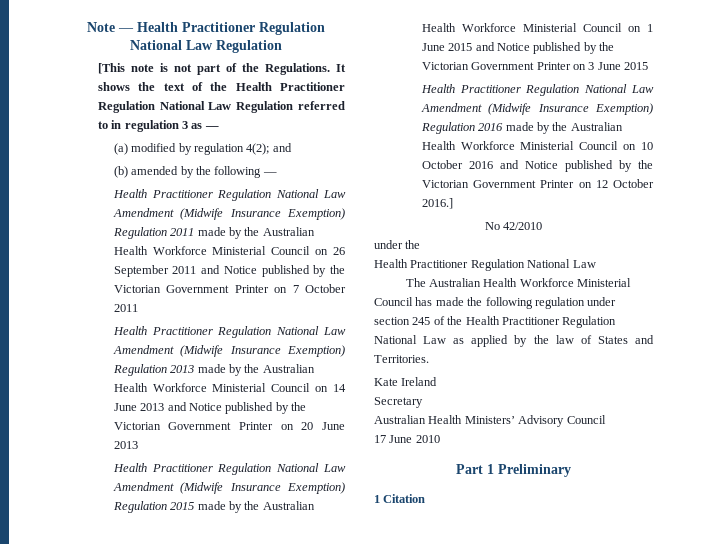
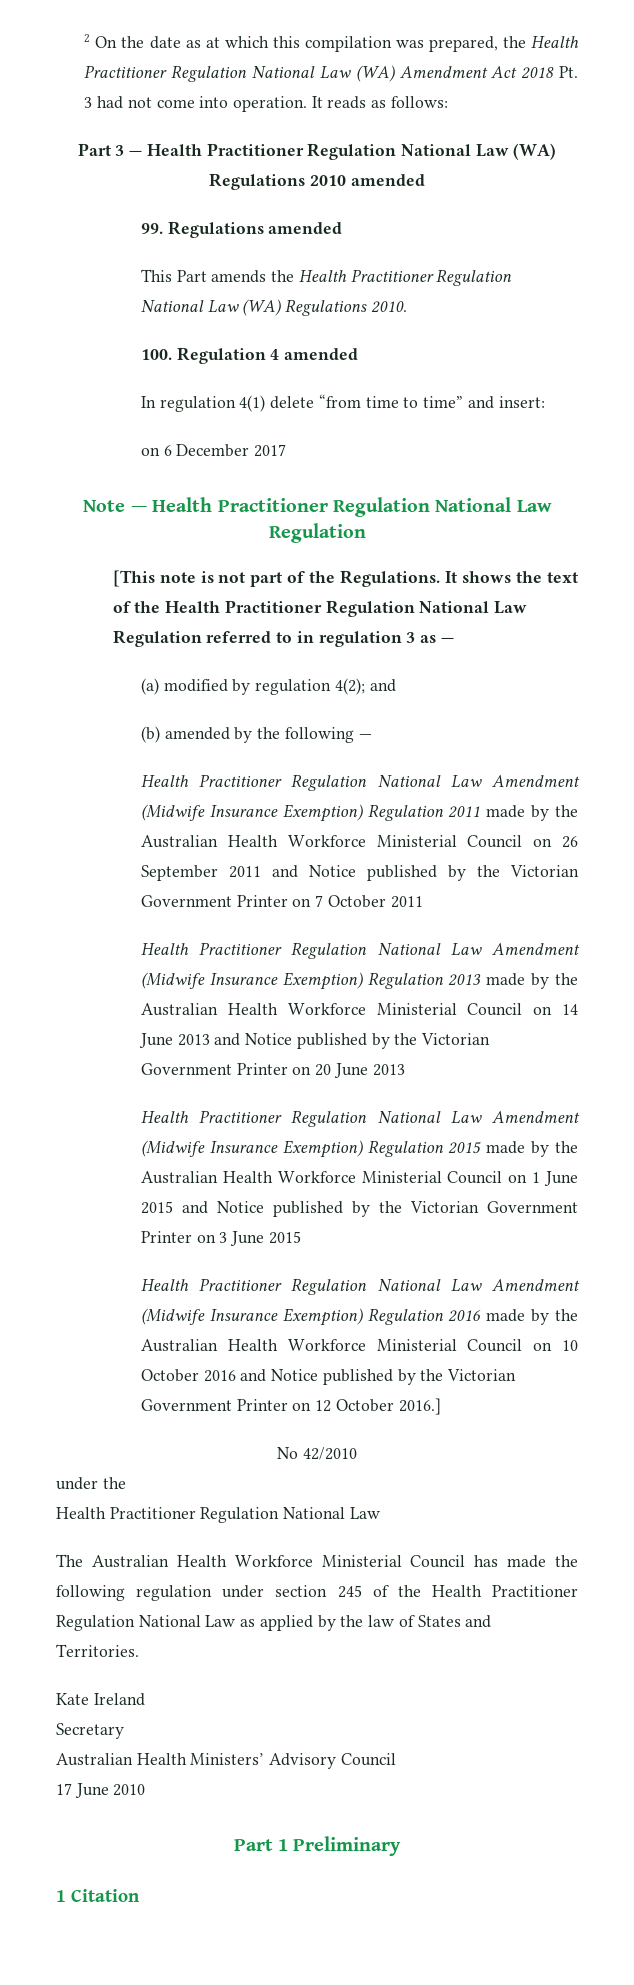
(86, 27) none -> [84,34,579,52] [84,65,578,82] [84,96,448,112] [77,143,557,160] [209,173,425,190] [141,221,343,238] [141,269,513,286] [141,299,407,316] [141,347,359,364] [141,394,545,412] [141,444,287,457] 2 On the date as at which this compilation was prepared, the Health Practitioner Regulation National Law (WA) Amendment Act 2018 Pt. 3 had not come into operation. It reads as follows: // Part 3 — Health Practitioner Regulation National Law (WA) Regulations 2010 amended // 99. Regulations amended // This Part amends the Health Practitioner Regulation National Law (WA) Regulations 2010. // 100. Regulation 4 amended // In regulation 4(1) delete “from time to time” and insert: // on 6 December 2017 //

